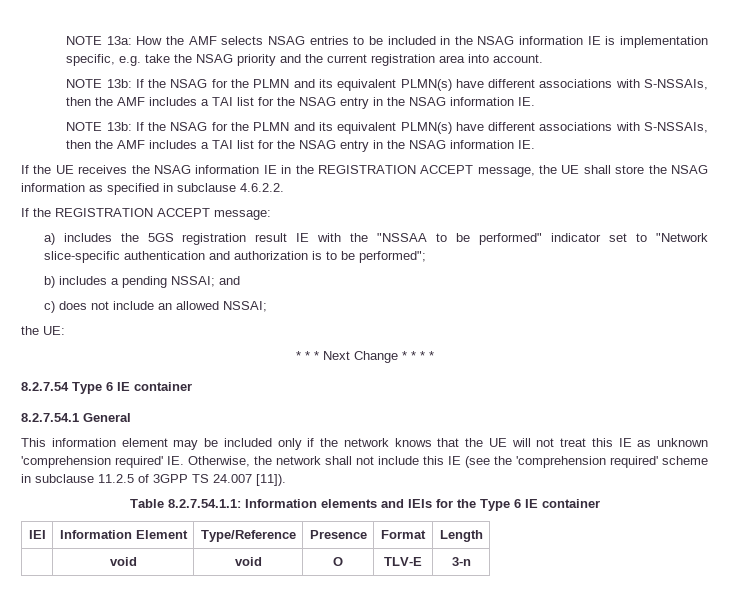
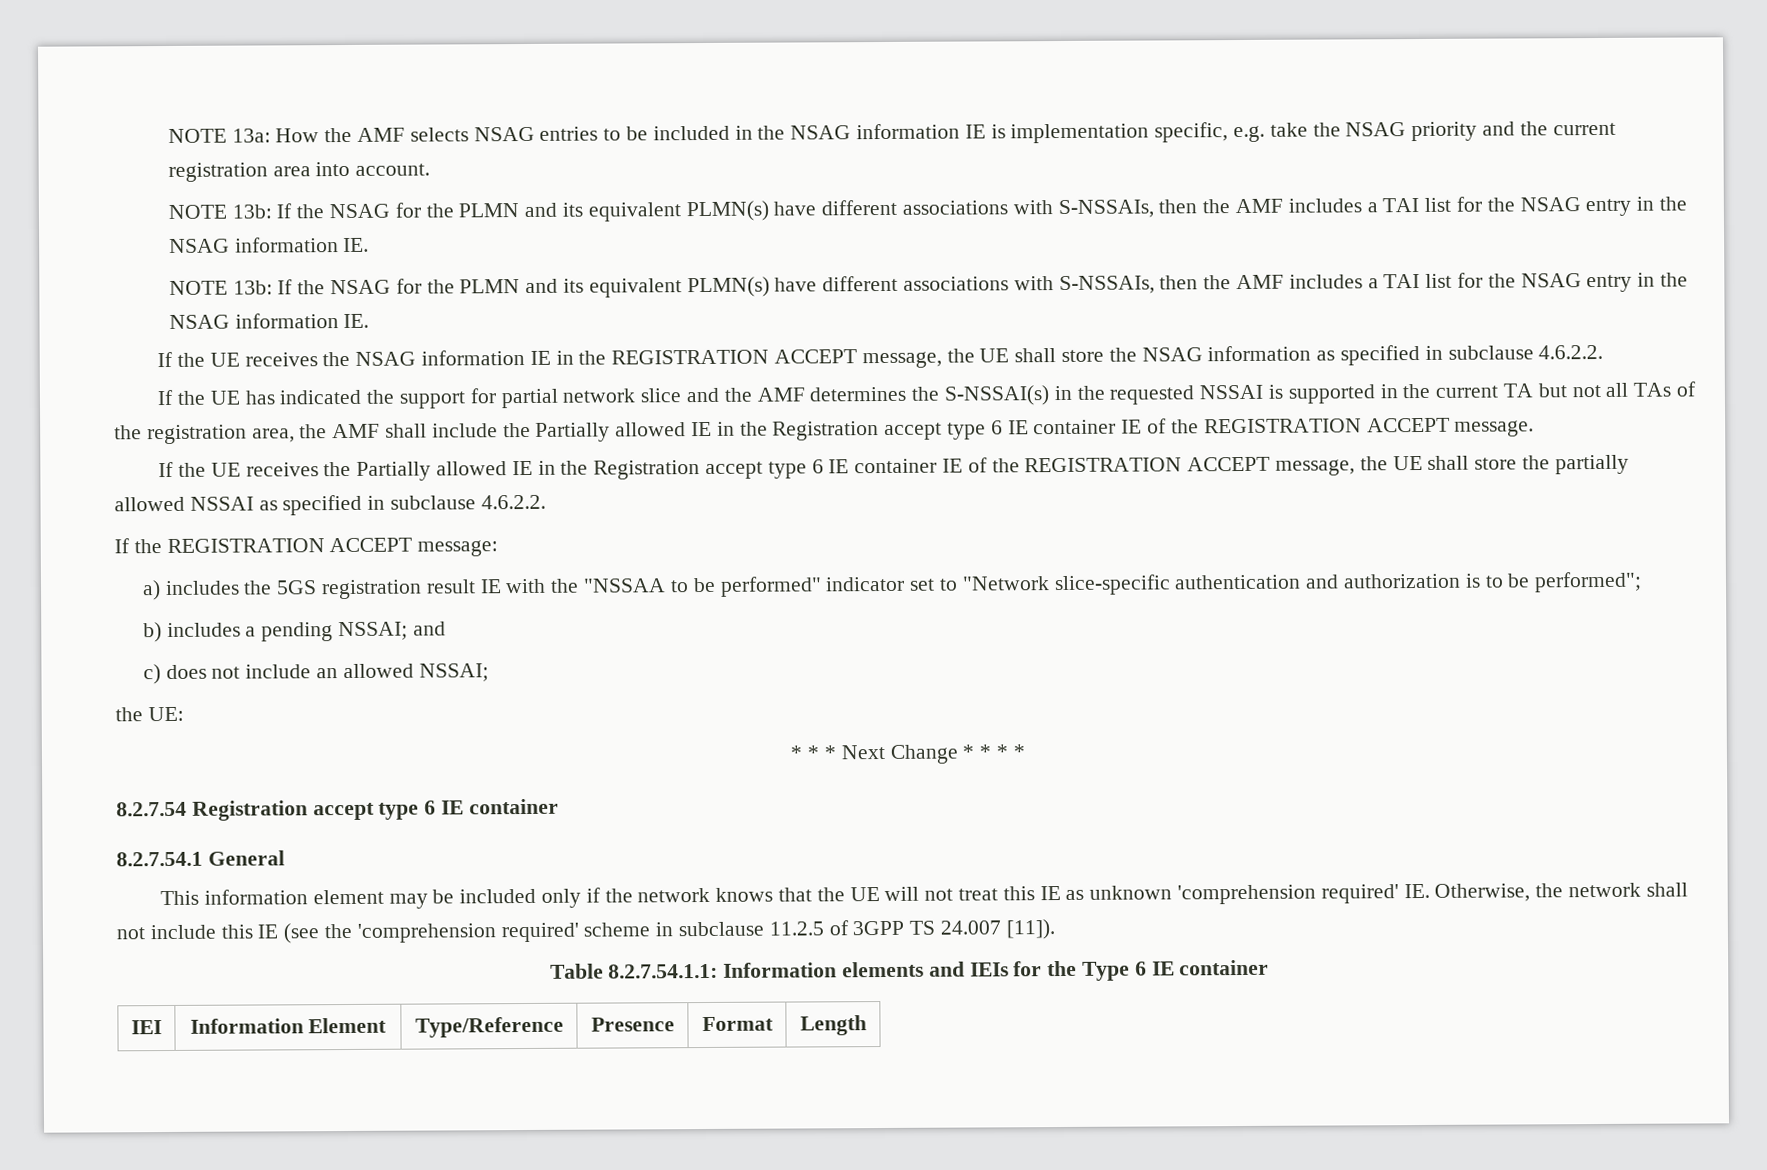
(284, 187) none -> [157,381,1697,409] [114,417,1535,445] [158,454,1629,481] [114,494,546,516] // If the UE has indicated the support for partial network slice and the AMF determines the S-NSSAI(s) in the requested NSSAI is supported in the current TA but not all TAs of the registration area, the AMF shall include the Partially allowed IE in the Registration accept type 6 IE container IE of the REGISTRATION ACCEPT message. // If the UE receives the Partially allowed IE in the Registration accept type 6 IE container IE of the REGISTRATION ACCEPT message, the UE shall store the partially allowed NSSAI as specified in subclause 4.6.2.2.
[72,382,102,394] Type -> [191,800,420,821] Registration accept type
[109,557,137,566] [234,557,262,566] [333,557,343,566] [384,557,422,566] [451,557,471,566] // | void | void | O | TLV-E | 3-n -> (867, 1025) none

